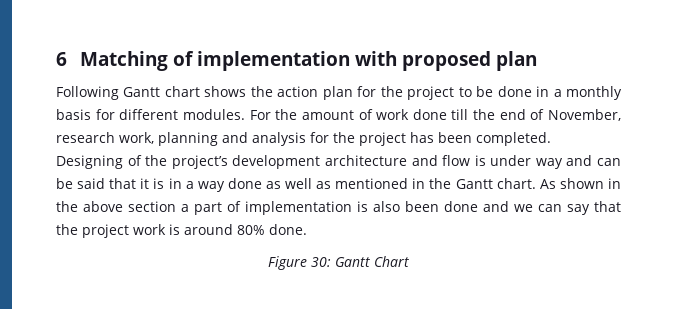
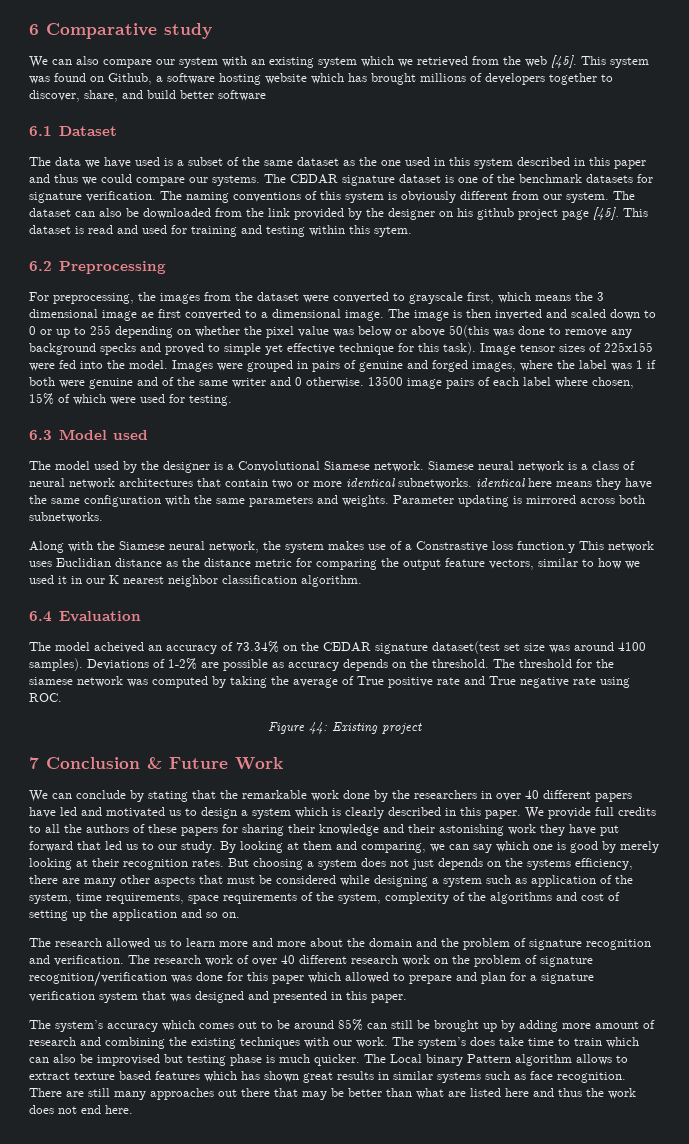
[79,51,538,71] [56,86,622,100] [56,109,622,121] [56,132,551,146] [56,155,621,169] [56,178,621,192] [56,201,621,215] [56,224,307,238] [268,256,409,270] Matching of implementation with proposed plan // Following Gantt chart shows the action plan for the project to be done in a monthly basis for different modules. For the amount of work done till the end of November, research work, planning and analysis for the project has been completed. Designing of the project’s development architecture and flow is under way and can be said that it is in a way done as well as mentioned in the Gantt chart. As shown in the above section a part of implementation is also been done and we can say that the project work is around 80% done. // Figure 30: Gantt Chart -> [45,23,212,39] [29,55,649,68] [29,73,613,85] [29,90,266,102] [29,126,117,136] [29,157,646,169] [29,174,653,186] [29,191,635,203] [29,207,648,220] [29,225,412,237] [29,261,166,274] [29,292,604,304] [29,309,656,321] [29,325,632,338] [29,342,653,355] [29,360,656,372] [29,376,634,389] [29,393,232,406] [29,429,148,440] [29,461,635,473] [29,478,652,490] [29,495,645,507] [29,512,103,523] [29,541,654,553] [29,558,640,570] [29,575,362,587] [29,611,141,622] [29,641,646,654] [29,658,614,671] [29,676,630,688] [29,693,62,702] [268,722,422,734] [29,757,283,770] [29,790,632,802] [29,807,656,819] [29,824,619,836] [29,841,659,853] [29,858,633,870] [29,875,633,887] [29,892,620,904] [29,909,240,921] [29,938,651,950] [29,955,593,967] [29,971,594,987] [29,991,407,1003] [29,1019,655,1032] [29,1037,639,1049] [29,1054,628,1066] [29,1071,626,1083] [29,1088,636,1100] [29,1105,133,1114] Comparative study // We can also compare our system with an existing system which we retrieved from the web [45]. This system was found on Github, a software hosting website which has brought millions of developers together to discover, share, and build better software // 6.1 Dataset // The data we have used is a subset of the same dataset as the one used in this system described in this paper and thus we could compare our systems. The CEDAR signature dataset is one of the benchmark datasets for signature verification. The naming conventions of this system is obviously different from our system. The dataset can also be downloaded from the link provided by the designer on his github project page [45]. This dataset is read and used for training and testing within this sytem. // 6.2 Preprocessing // For preprocessing, the images from the dataset were converted to grayscale first, which means the 3 dimensional image ae first converted to a dimensional image. The image is then inverted and scaled down to 0 or up to 255 depending on whether the pixel value was below or above 50(this was done to remove any background specks and proved to simple yet effective technique for this task). Image tensor sizes of 225x155 were fed into the model. Images were grouped in pairs of genuine and forged images, where the label was 1 if both were genuine and of the same writer and 0 otherwise. 13500 image pairs of each label where chosen, 15% of which were used for testing. // 6.3 Model used // The model used by the designer is a Convolutional Siamese network. Siamese neural network is a class of neural network architectures that contain two or more identical subnetworks. identical here means they have the same configuration with the same parameters and weights. Parameter updating is mirrored across both subnetworks. // Along with the Siamese neural network, the system makes use of a Constrastive loss function.y This network uses Euclidian distance as the distance metric for comparing the output feature vectors, similar to how we used it in our K nearest neighbor classification algorithm. // 6.4 Evaluation // The model acheived an accuracy of 73.34% on the CEDAR signature dataset(test set size was around 4100 samples). Deviations of 1-2% are possible as accuracy depends on the threshold. The threshold for the siamese network was computed by taking the average of True positive rate and True negative rate using ROC. // Figure 44: Existing project // 7 Conclusion & Future Work // We can conclude by stating that the remarkable work done by the researchers in over 40 different papers have led and motivated us to design a system which is clearly described in this paper. We provide full credits to all the authors of these papers for sharing their knowledge and their astonishing work they have put forward that led us to our study. By looking at them and comparing, we can say which one is good by merely looking at their recognition rates. But choosing a system does not just depends on the systems efficiency, there are many other aspects that must be considered while designing a system such as application of the system, time requirements, space requirements of the system, complexity of the algorithms and cost of setting up the application and so on. // The research allowed us to learn more and more about the domain and the problem of signature recognition and verification. The research work of over 40 different research work on the problem of signature recognition/verification was done for this paper which allowed to prepare and plan for a signature verification system that was designed and presented in this paper. // The system’s accuracy which comes out to be around 85% can still be brought up by adding more amount of research and combining the existing techniques with our work. The system’s does take time to train which can also be improvised but testing phase is much quicker. The Local binary Pattern algorithm allows to extract texture based features which has shown great results in similar systems such as face recognition. There are still many approaches out there that may be better than what are listed here and thus the work does not end here.

